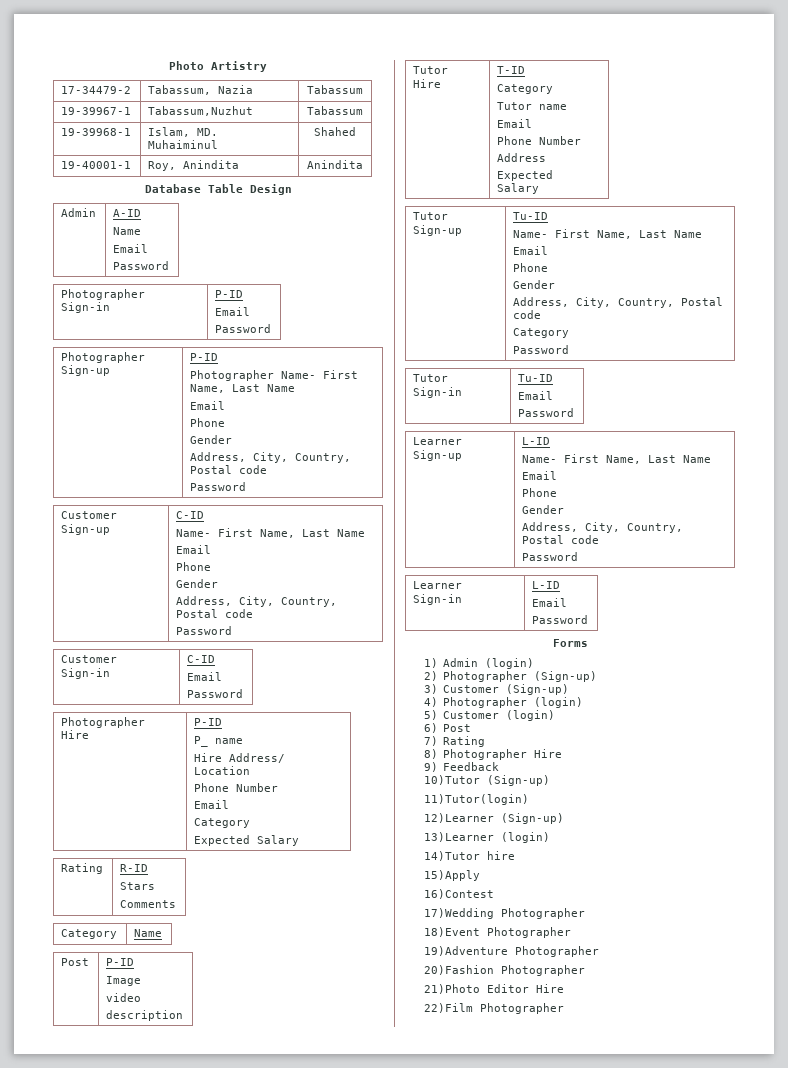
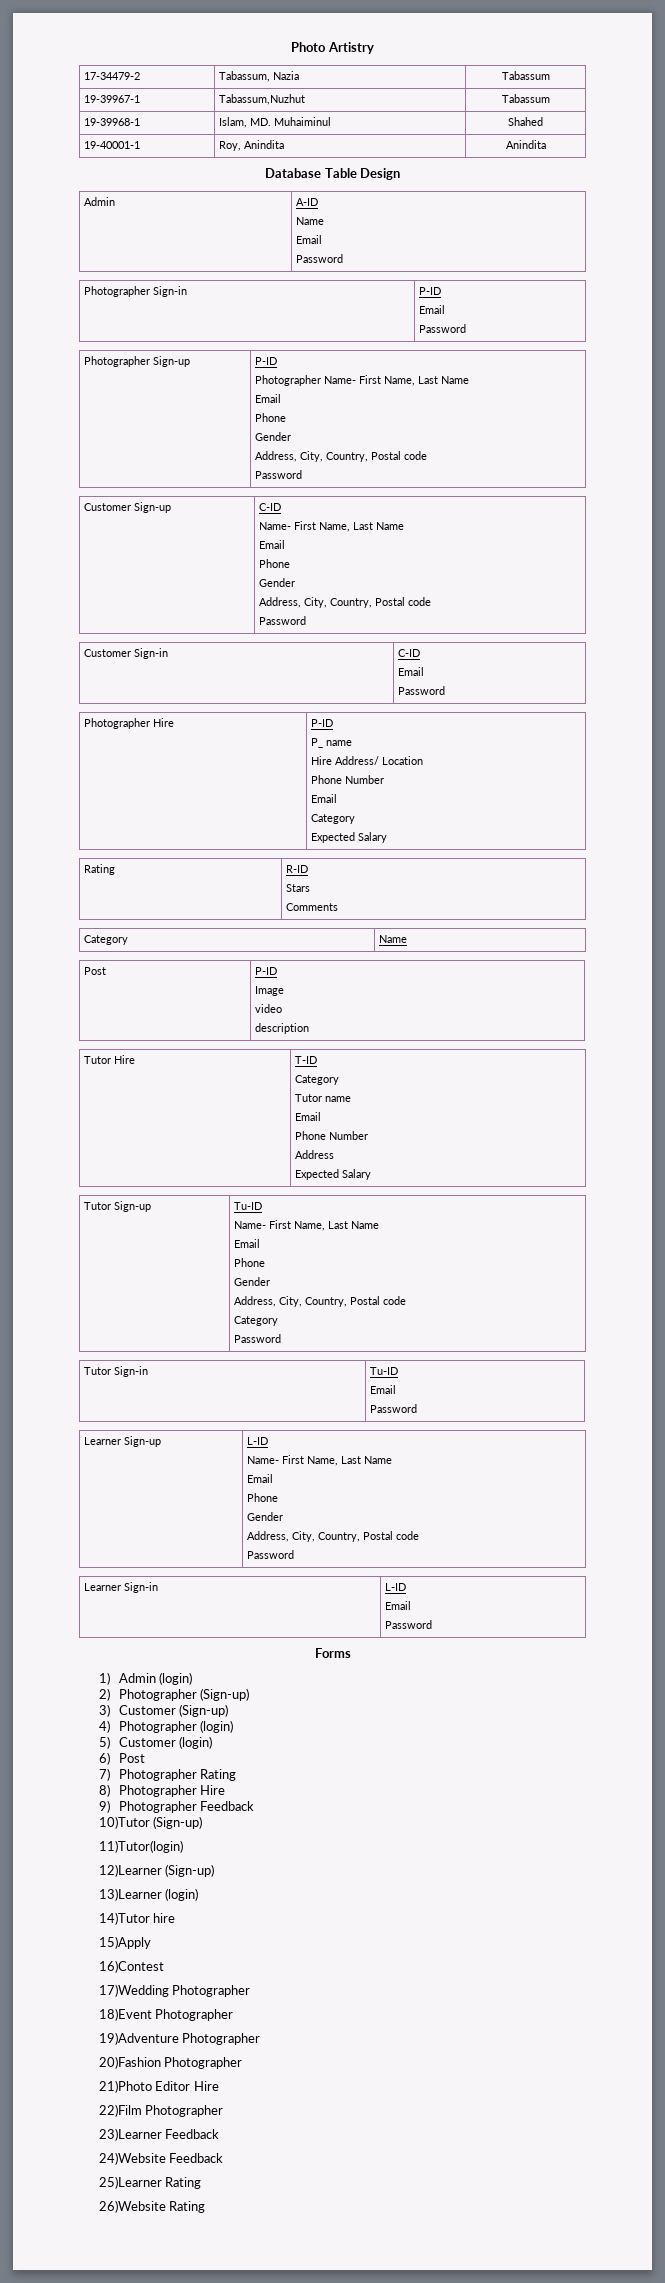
(438, 741) none -> [118,1769,197,1781] Photographer
(438, 767) none -> [118,1801,197,1813] Photographer
(564, 1008) none -> [98,2128,220,2141] [98,2152,224,2165] [98,2176,202,2189] [98,2200,206,2213] // 23)Learner Feedback // 24)Website Feedback // 25)Learner Rating // 26)Website Rating

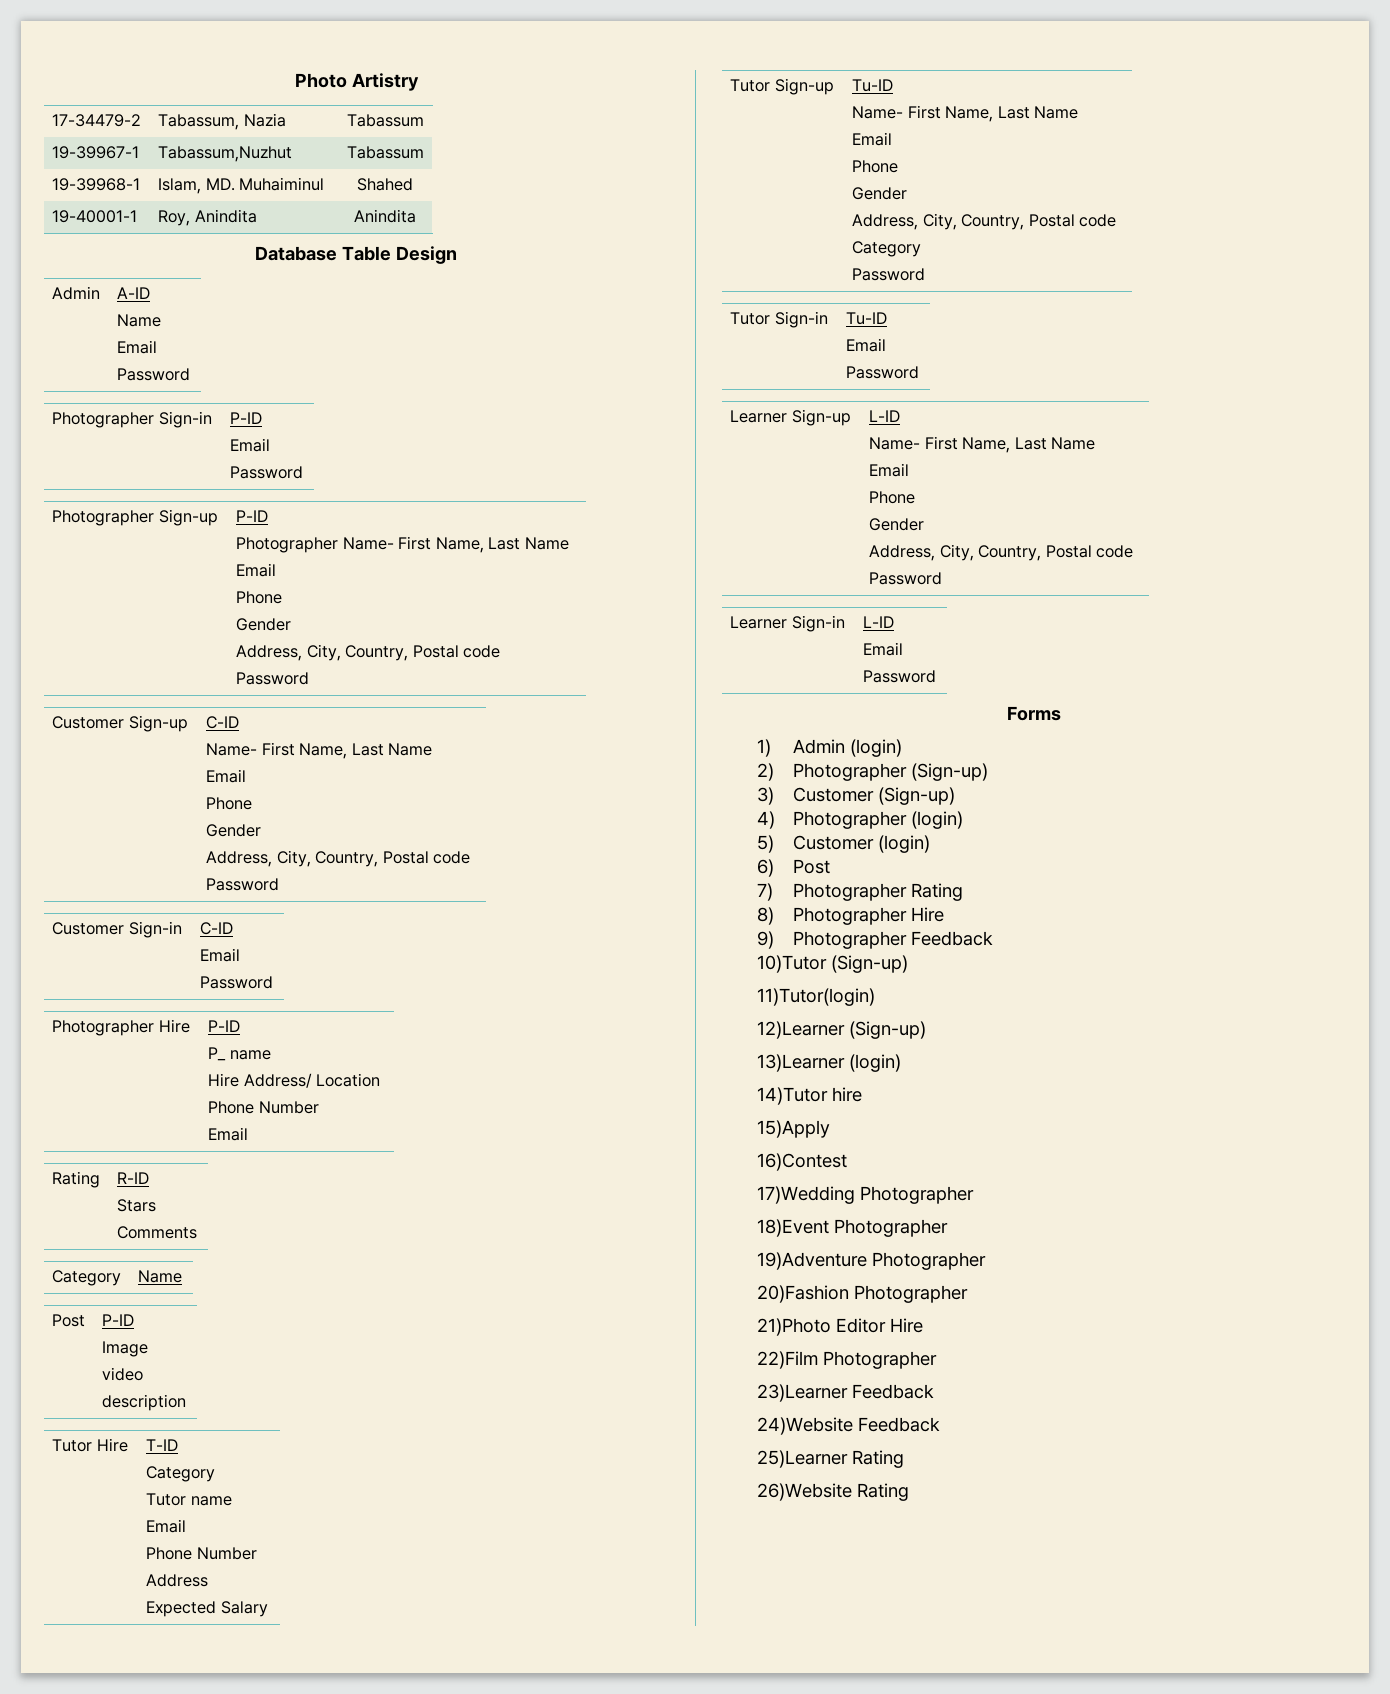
[311,814,356,824] [311,832,388,843] // Category // Expected Salary -> (249, 1134) none

